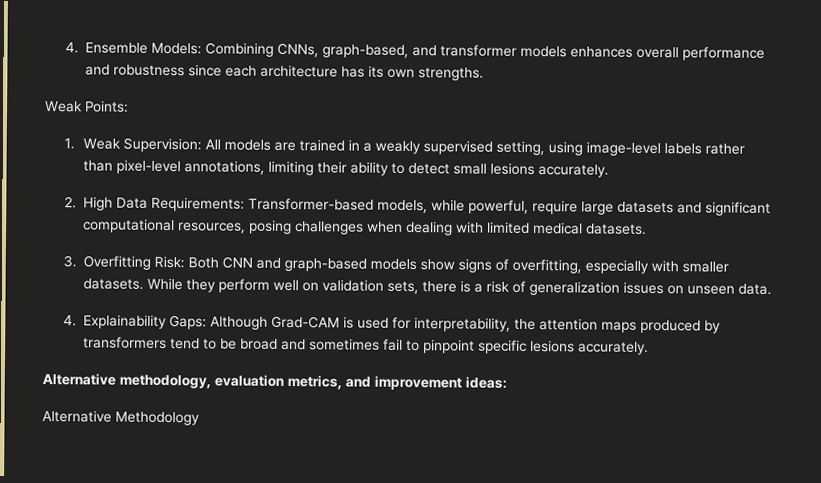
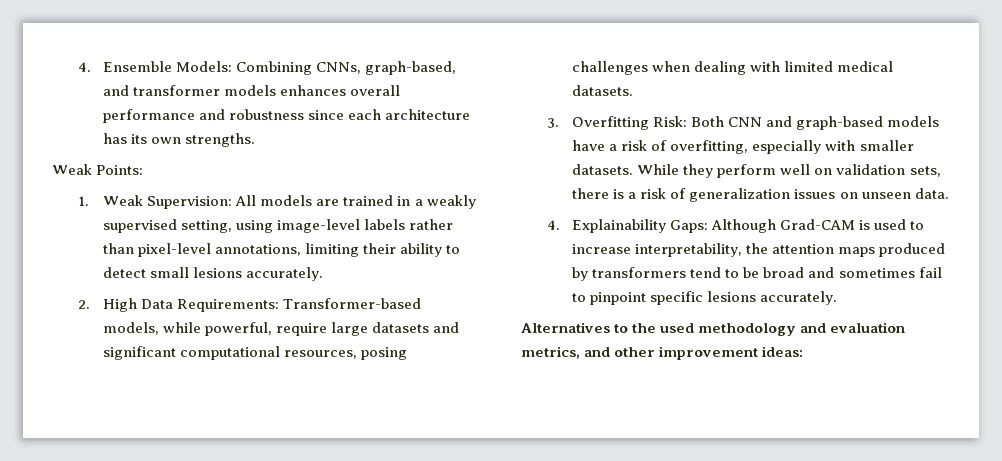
[419,258,492,273] show signs -> [572,140,648,151] have a risk
[391,316,411,330] for -> [910,221,925,230] [572,244,632,254] to increase
[42,372,211,389] Alternative methodology, -> [521,322,827,336] Alternatives to the used methodology and
(371, 382) none -> [614,347,656,357] other
[42,409,200,426] // Alternative Methodology -> (804, 351) none

